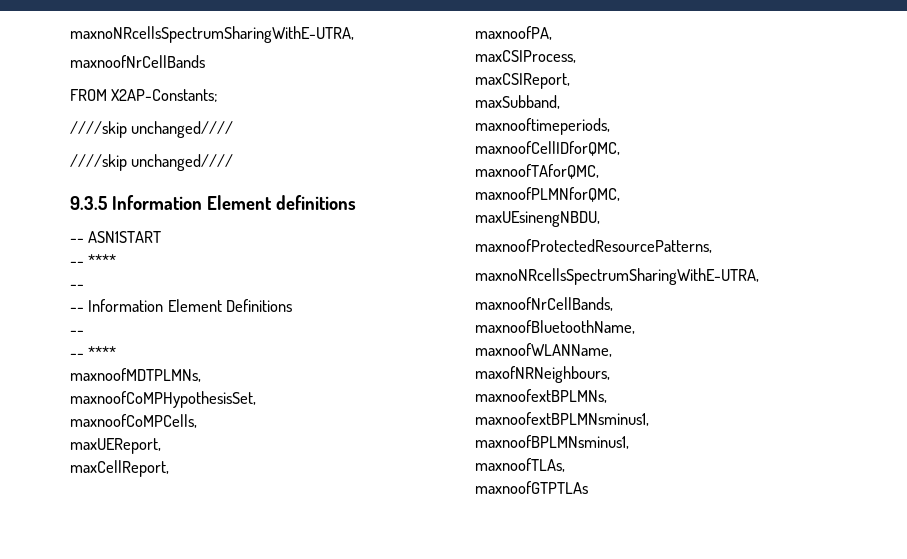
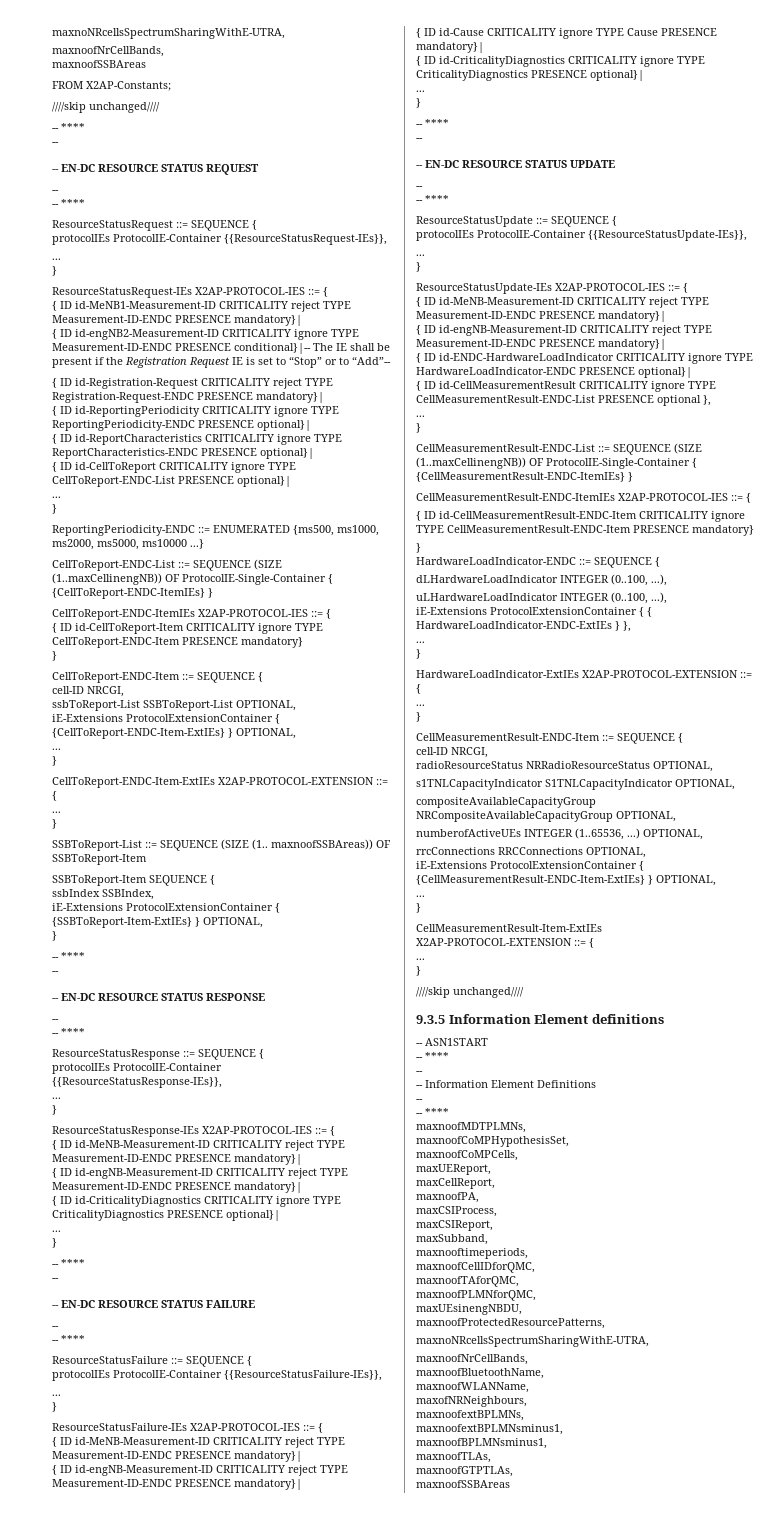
[70,26,354,43] [70,55,205,68] maxnoNRcellsSpectrumSharingWithE-UTRA, // maxnoofNrCellBands -> [52,28,285,39] [52,46,164,57] [52,60,146,68] maxnoNRcellsSpectrumSharingWithE-UTRA, // maxnoofNrCellBands, // maxnoofSSBAreas
(234, 129) none -> [52,123,85,131] [52,142,59,145] [52,164,259,175] [52,190,59,193] [52,199,85,207] [52,220,257,231] [52,234,387,245] [52,258,61,260] [52,266,57,276] [52,287,328,298] [52,301,351,312] [52,315,302,326] [52,329,359,340] [52,343,390,354] [52,356,391,368] [52,378,333,389] [52,392,324,403] [52,406,339,417] [52,420,311,431] [52,434,342,445] [52,448,314,459] [52,462,296,473] [52,476,291,487] [52,496,61,498] [52,504,57,514] [52,525,379,536] [52,539,204,550] [52,559,282,571] [52,573,333,585] [52,588,213,599] [52,609,331,620] [52,623,323,634] [52,637,303,648] [52,651,57,661] [52,672,263,683] [52,686,124,697] [52,700,296,711] [52,714,280,724] [52,728,296,739] [52,748,61,750] [52,756,57,766] [52,777,388,788] [52,791,57,801] [52,811,61,813] [52,819,57,829] [52,839,391,851] [52,854,147,865] [52,875,215,886] [52,889,154,900] [52,903,280,913] [52,917,263,928] [52,931,57,941] [52,952,85,960] [52,971,59,974] [52,993,265,1001] [52,1019,59,1022] [52,1028,85,1036] [52,1049,264,1060] [52,1063,222,1074] [52,1077,222,1088] [52,1097,61,1099] [52,1105,57,1115] [52,1126,335,1137] [52,1140,345,1151] [52,1154,302,1165] [52,1168,348,1179] [52,1182,302,1193] [52,1196,341,1207] [52,1210,280,1221] [52,1230,61,1232] [52,1238,57,1248] [52,1259,85,1267] [52,1278,59,1281] [52,1300,255,1308] [52,1326,59,1329] [52,1335,85,1343] [52,1356,252,1367] [52,1370,382,1381] [52,1394,61,1396] [52,1402,57,1412] [52,1423,323,1433] [52,1437,345,1448] [52,1451,302,1462] [52,1465,348,1476] [52,1479,302,1490] [416,28,717,39] [416,42,484,53] [416,56,705,67] [416,70,644,81] [416,90,425,92] [416,98,421,108] [416,119,449,127] [416,138,423,141] [416,160,615,168] [416,186,423,189] [416,195,449,203] [416,216,617,227] [416,230,747,241] [416,254,425,256] [416,262,421,272] [416,283,688,294] [416,297,709,308] [416,311,666,322] [416,325,712,336] [416,339,666,350] [416,353,753,364] [416,367,692,378] [416,381,716,392] [416,395,711,406] [416,415,425,417] [416,423,421,433] [416,443,702,455] [416,457,697,469] [416,472,633,482] [416,493,751,503] [416,511,745,522] [416,525,754,536] [416,543,421,553] [416,557,660,568] [416,574,667,586] [416,592,667,604] [416,607,652,617] [416,621,631,632] [416,641,425,643] [416,649,421,659] [416,670,752,678] [416,684,421,694] [416,704,425,706] [416,712,421,722] [416,733,683,744] [416,747,488,758] [416,761,713,772] [416,779,735,790] [416,797,596,808] [416,811,676,822] [416,828,703,840] [416,847,646,858] [416,861,644,871] [416,875,716,886] [416,895,425,897] [416,903,421,913] [416,924,602,932] [416,938,594,948] [416,958,425,960] [416,966,421,976] // -- **** // -- // -- EN-DC RESOURCE STATUS REQUEST // -- // -- **** // ResourceStatusRequest ::= SEQUENCE { // protocolIEs ProtocolIE-Container {{ResourceStatusRequest-IEs}}, // ... // } // ResourceStatusRequest-IEs X2AP-PROTOCOL-IES ::= { // { ID id-MeNB1-Measurement-ID CRITICALITY reject TYPE Measurement-ID-ENDC PRESENCE mandatory}| // { ID id-engNB2-Measurement-ID CRITICALITY ignore TYPE Measurement-ID-ENDC PRESENCE conditional}|-- The IE shall be present if the Registration Request IE is set to “Stop” or to “Add”-- // { ID id-Registration-Request CRITICALITY reject TYPE Registration-Request-ENDC PRESENCE mandatory}| // { ID id-ReportingPeriodicity CRITICALITY ignore TYPE ReportingPeriodicity-ENDC PRESENCE optional}| // { ID id-ReportCharacteristics CRITICALITY ignore TYPE ReportCharacteristics-ENDC PRESENCE optional}| // { ID id-CellToReport CRITICALITY ignore TYPE CellToReport-ENDC-List PRESENCE optional}| // ... // } // ReportingPeriodicity-ENDC ::= ENUMERATED {ms500, ms1000, ms2000, ms5000, ms10000 ...} // CellToReport-ENDC-List ::= SEQUENCE (SIZE (1..maxCellinengNB)) OF ProtocolIE-Single-Container { {CellToReport-ENDC-ItemIEs} } // CellToReport-ENDC-ItemIEs X2AP-PROTOCOL-IES ::= { // { ID id-CellToReport-Item CRITICALITY ignore TYPE CellToReport-ENDC-Item PRESENCE mandatory} // } // CellToReport-ENDC-Item ::= SEQUENCE { // cell-ID NRCGI, // ssbToReport-List SSBToReport-List OPTIONAL, // iE-Extensions ProtocolExtensionContainer { {CellToReport-ENDC-Item-ExtIEs} } OPTIONAL, // ... // } // CellToReport-ENDC-Item-ExtIEs X2AP-PROTOCOL-EXTENSION ::= { // ... // } // SSBToReport-List ::= SEQUENCE (SIZE (1.. maxnoofSSBAreas)) OF SSBToReport-Item // SSBToReport-Item SEQUENCE { // ssbIndex SSBIndex, // iE-Extensions ProtocolExtensionContainer { {SSBToReport-Item-ExtIEs} } OPTIONAL, // } // -- **** // -- // -- EN-DC RESOURCE STATUS RESPONSE // -- // -- **** // ResourceStatusResponse ::= SEQUENCE { // protocolIEs ProtocolIE-Container {{ResourceStatusResponse-IEs}}, // ... // } // ResourceStatusResponse-IEs X2AP-PROTOCOL-IES ::= { // { ID id-MeNB-Measurement-ID CRITICALITY reject TYPE Measurement-ID-ENDC PRESENCE mandatory}| // { ID id-engNB-Measurement-ID CRITICALITY reject TYPE Measurement-ID-ENDC PRESENCE mandatory}| // { ID id-CriticalityDiagnostics CRITICALITY ignore TYPE CriticalityDiagnostics PRESENCE optional}| // ... // } // -- **** // -- // -- EN-DC RESOURCE STATUS FAILURE // -- // -- **** // ResourceStatusFailure ::= SEQUENCE { // protocolIEs ProtocolIE-Container {{ResourceStatusFailure-IEs}}, // ... // } // ResourceStatusFailure-IEs X2AP-PROTOCOL-IES ::= { // { ID id-MeNB-Measurement-ID CRITICALITY reject TYPE Measurement-ID-ENDC PRESENCE mandatory}| // { ID id-engNB-Measurement-ID CRITICALITY reject TYPE Measurement-ID-ENDC PRESENCE mandatory}| // { ID id-Cause CRITICALITY ignore TYPE Cause PRESENCE mandatory}| // { ID id-CriticalityDiagnostics CRITICALITY ignore TYPE CriticalityDiagnostics PRESENCE optional}| // ... // } // -- **** // -- // -- EN-DC RESOURCE STATUS UPDATE // -- // -- **** // ResourceStatusUpdate ::= SEQUENCE { // protocolIEs ProtocolIE-Container {{ResourceStatusUpdate-IEs}}, // ... // } // ResourceStatusUpdate-IEs X2AP-PROTOCOL-IES ::= { // { ID id-MeNB-Measurement-ID CRITICALITY reject TYPE Measurement-ID-ENDC PRESENCE mandatory}| // { ID id-engNB-Measurement-ID CRITICALITY reject TYPE Measurement-ID-ENDC PRESENCE mandatory}| // { ID id-ENDC-HardwareLoadIndicator CRITICALITY ignore TYPE HardwareLoadIndicator-ENDC PRESENCE optional}| // { ID id-CellMeasurementResult CRITICALITY ignore TYPE CellMeasurementResult-ENDC-List PRESENCE optional }, // ... // } // CellMeasurementResult-ENDC-List ::= SEQUENCE (SIZE (1..maxCellinengNB)) OF ProtocolIE-Single-Container { {CellMeasurementResult-ENDC-ItemIEs} } // CellMeasurementResult-ENDC-ItemIEs X2AP-PROTOCOL-IES ::= { // { ID id-CellMeasurementResult-ENDC-Item CRITICALITY ignore TYPE CellMeasurementResult-ENDC-Item PRESENCE mandatory} // } // HardwareLoadIndicator-ENDC ::= SEQUENCE { // dLHardwareLoadIndicator INTEGER (0..100, ...), // uLHardwareLoadIndicator INTEGER (0..100, ...), // iE-Extensions ProtocolExtensionContainer { { HardwareLoadIndicator-ENDC-ExtIEs } }, // ... // } // HardwareLoadIndicator-ExtIEs X2AP-PROTOCOL-EXTENSION ::= { // ... // } // CellMeasurementResult-ENDC-Item ::= SEQUENCE { // cell-ID NRCGI, // radioResourceStatus NRRadioResourceStatus OPTIONAL, // s1TNLCapacityIndicator S1TNLCapacityIndicator OPTIONAL, // compositeAvailableCapacityGroup NRCompositeAvailableCapacityGroup OPTIONAL, // numberofActiveUEs INTEGER (1..65536, ...) OPTIONAL, // rrcConnections RRCConnections OPTIONAL, // iE-Extensions ProtocolExtensionContainer { {CellMeasurementResult-ENDC-Item-ExtIEs} } OPTIONAL, // ... // } // CellMeasurementResult-Item-ExtIEs X2AP-PROTOCOL-EXTENSION ::= { // ... // }
[475,481,588,494] maxnoofGTPTLAs -> [416,1466,513,1477] [416,1480,510,1488] maxnoofGTPTLAs, // maxnoofSSBAreas

